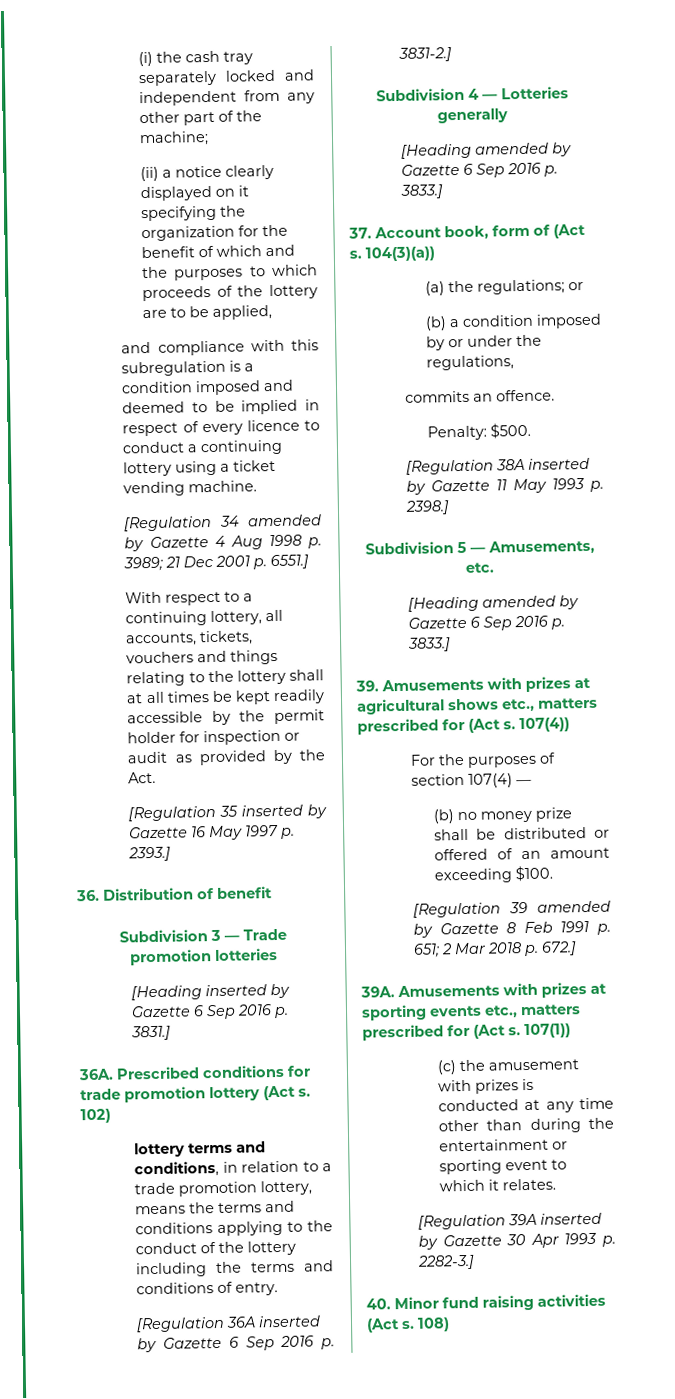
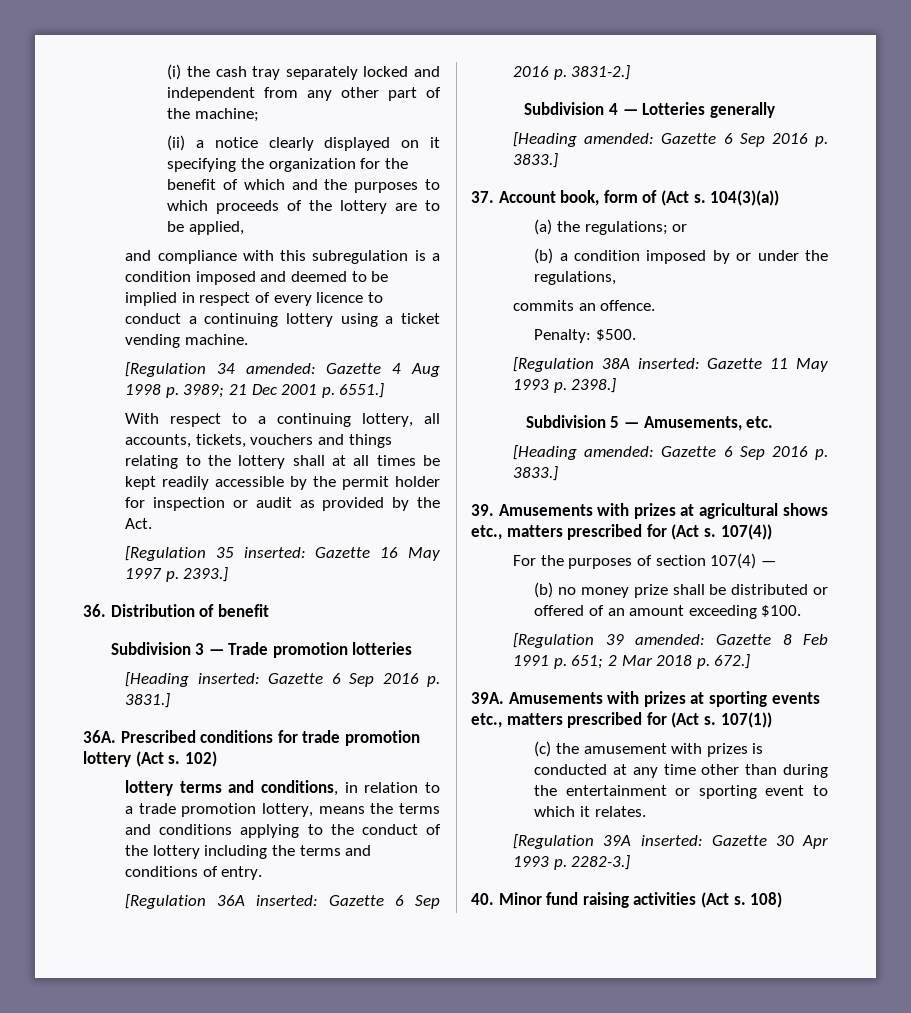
[248,514,322,527] [124,537,145,552] amended by -> [245,363,316,374] amended:
[241,804,327,819] inserted by -> [243,547,306,558] inserted:
[205,983,291,999] inserted by -> [197,673,260,684] inserted:
[258,1315,322,1328] [137,1337,158,1353] inserted by -> [256,895,319,906] inserted:
[475,142,573,157] amended by -> [584,133,655,144] amended:
[528,457,591,470] [406,480,427,495] inserted by -> [637,358,700,369] inserted:
[482,595,580,610] amended by -> [584,446,655,457] amended:
[537,900,611,913] [413,923,434,938] amended by -> [634,634,705,645] amended:
[540,1212,603,1225] [418,1235,439,1250] inserted by -> [640,835,703,846] inserted:

